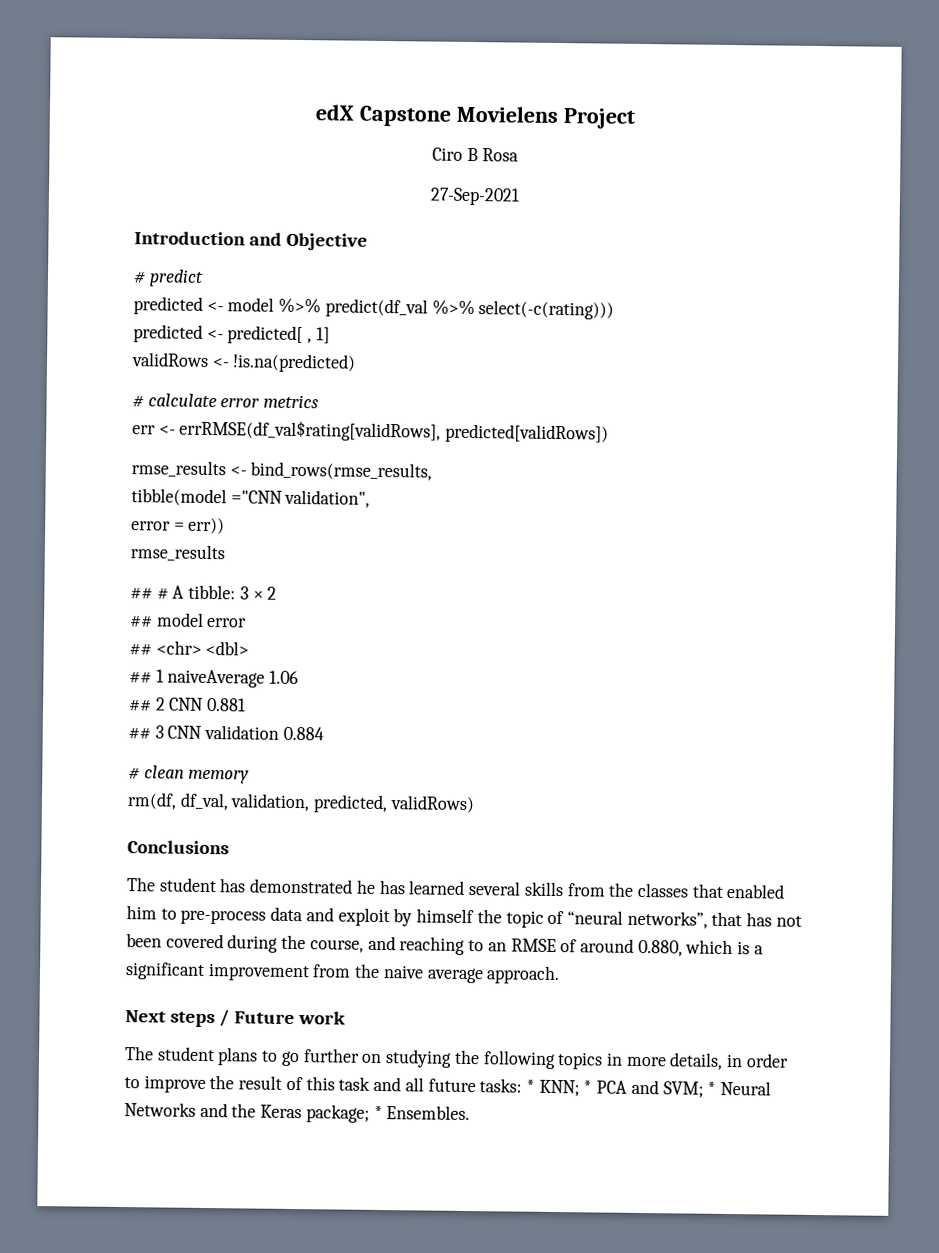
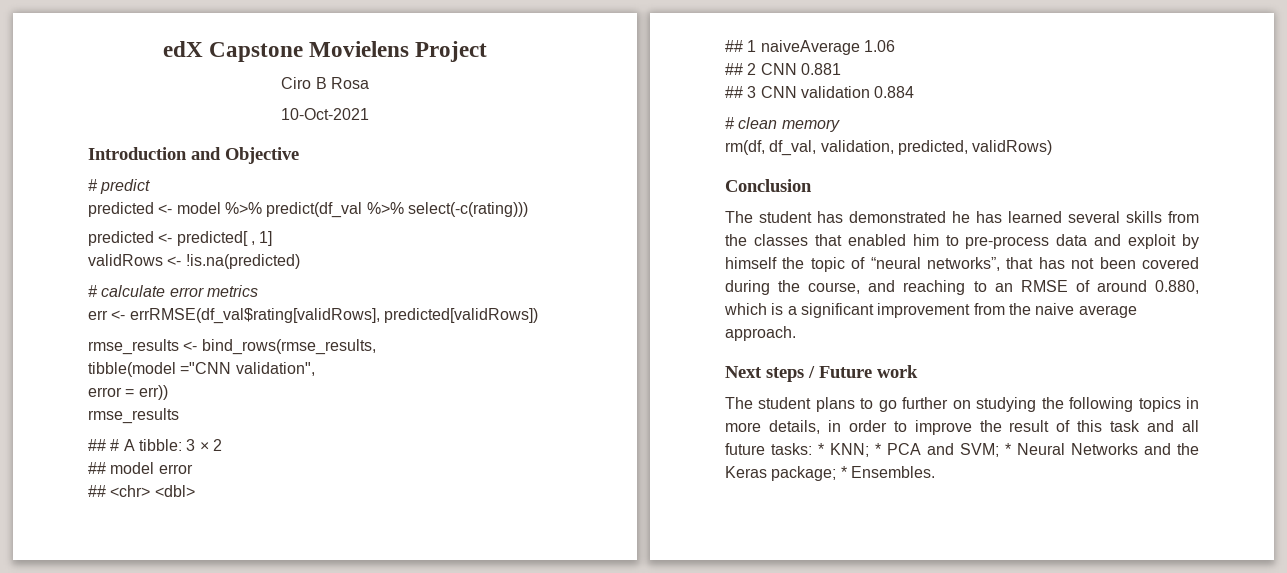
[429,187,520,206] 27-Sep-2021 -> [281,108,369,120] 10-Oct-2021
[127,840,229,855] Conclusions -> [725,179,812,192] Conclusion

